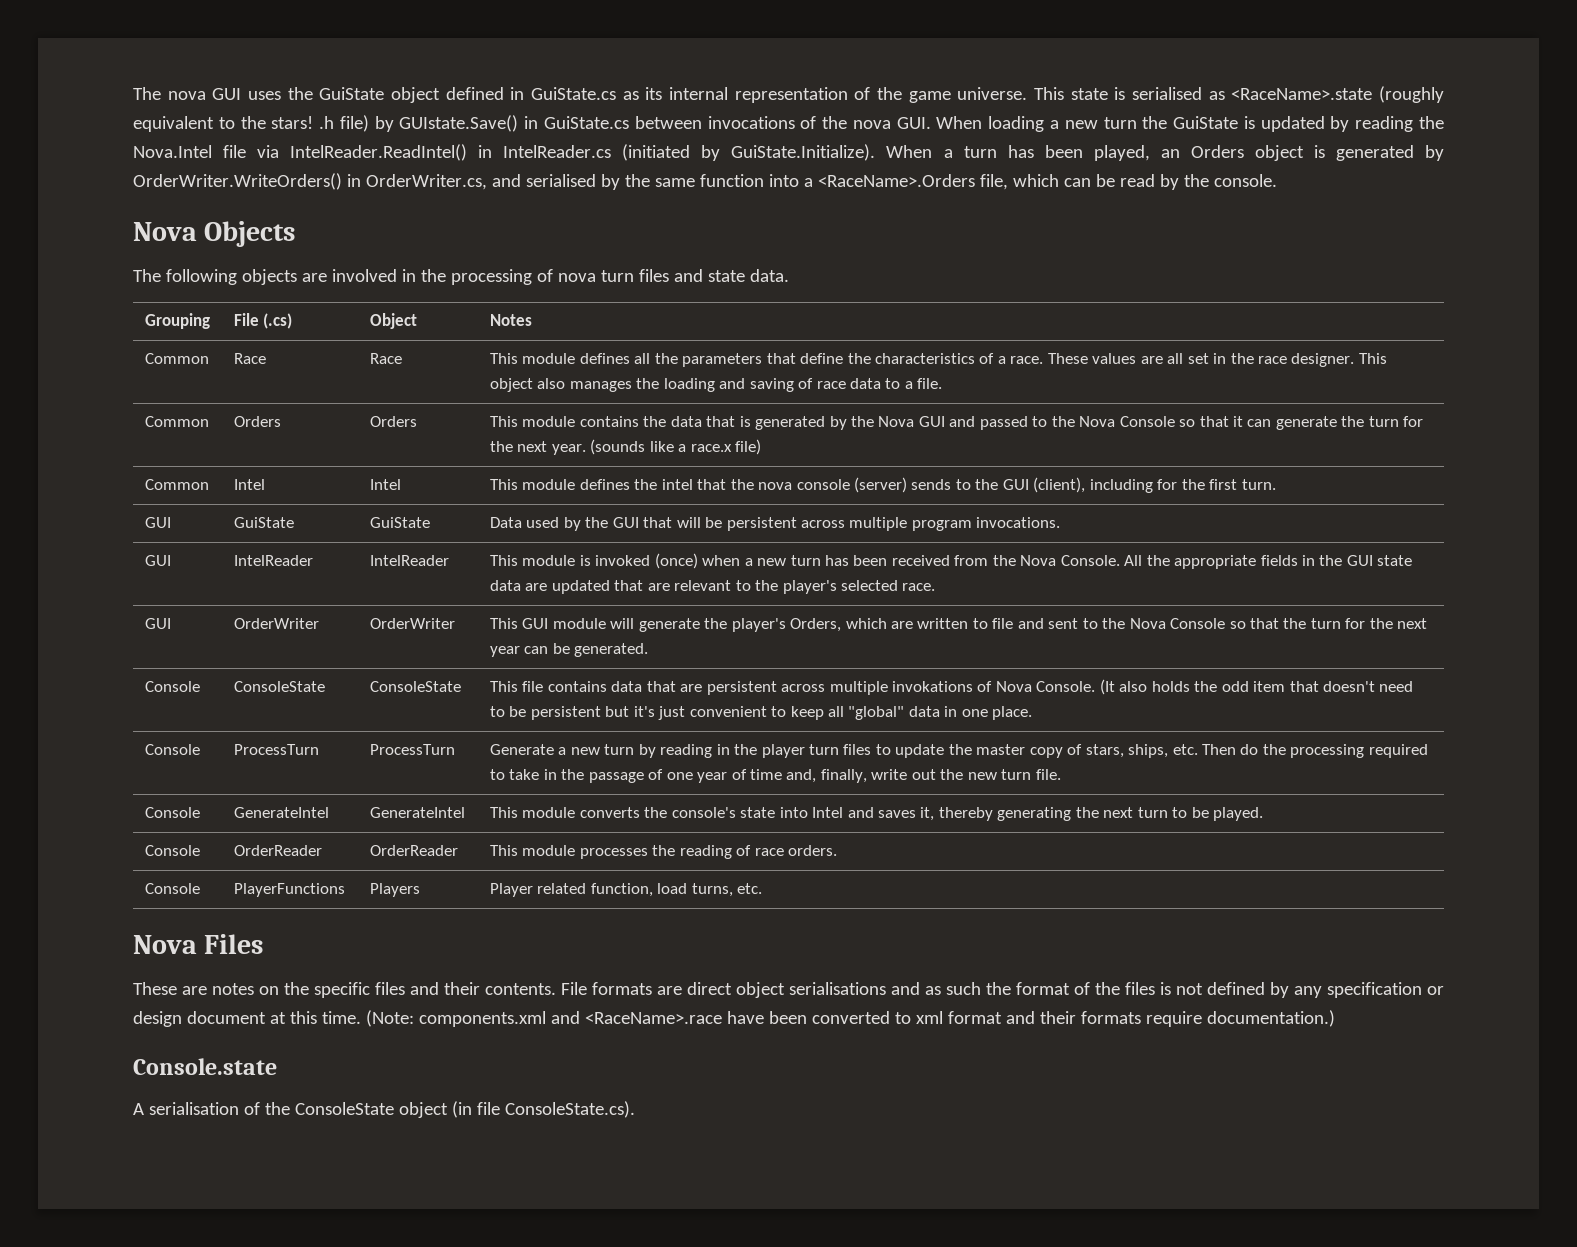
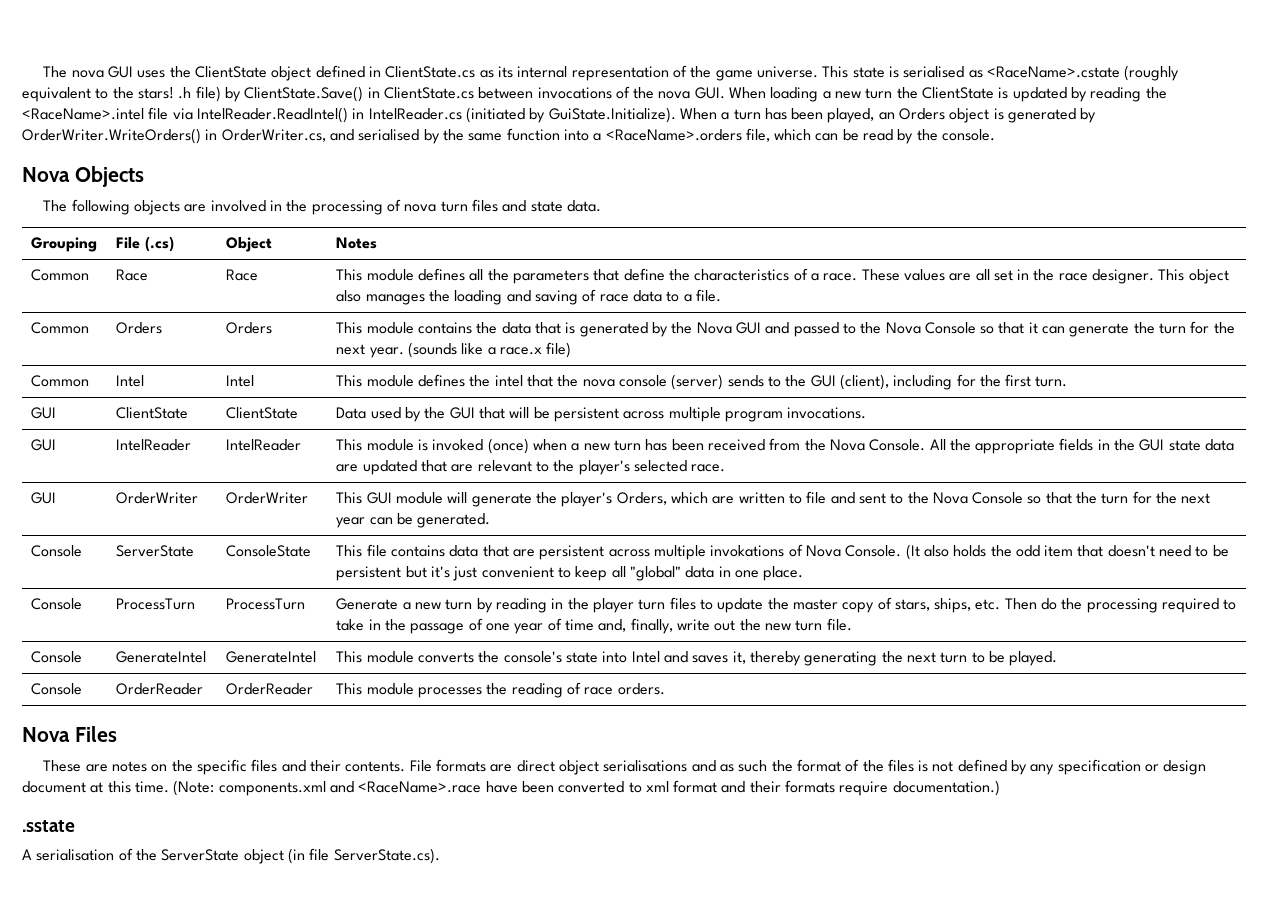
[319,87,385,100] GuiState -> [195,66,268,78] ClientState
[531,87,616,100] GuiState.cs -> [385,66,476,78] ClientState.cs
[1231,88,1373,100] <RaceName>.state -> [986,66,1120,78] <RaceName>.cstate
[399,115,629,132] GUIstate.Save() in GuiState.cs -> [244,86,474,102] ClientState.Save() in ClientState.cs
[1173,116,1239,129] GuiState -> [922,87,995,99] ClientState
[133,145,212,158] Nova.Intel -> [22,108,144,120] <RaceName>.intel
[817,174,975,187] <RaceName>.Orders -> [605,129,742,141] <RaceName>.orders
[233,517,294,528] [369,517,430,528] GuiState | GuiState -> [116,407,189,419] [226,407,299,419] ClientState | ClientState
[233,681,325,692] ConsoleState -> [116,545,195,557] ServerState
[144,883,200,894] [233,883,345,897] [369,883,420,897] [489,883,763,897] // Console | PlayerFunctions | Players | Player related function, load turns, etc. -> (665, 689) none
[133,1058,277,1075] Console.state -> [22,820,75,832] .sstate
[294,1102,394,1115] ConsoleState -> [161,849,240,861] ServerState
[504,1101,635,1118] ConsoleState.cs). -> [333,848,440,864] ServerState.cs).

